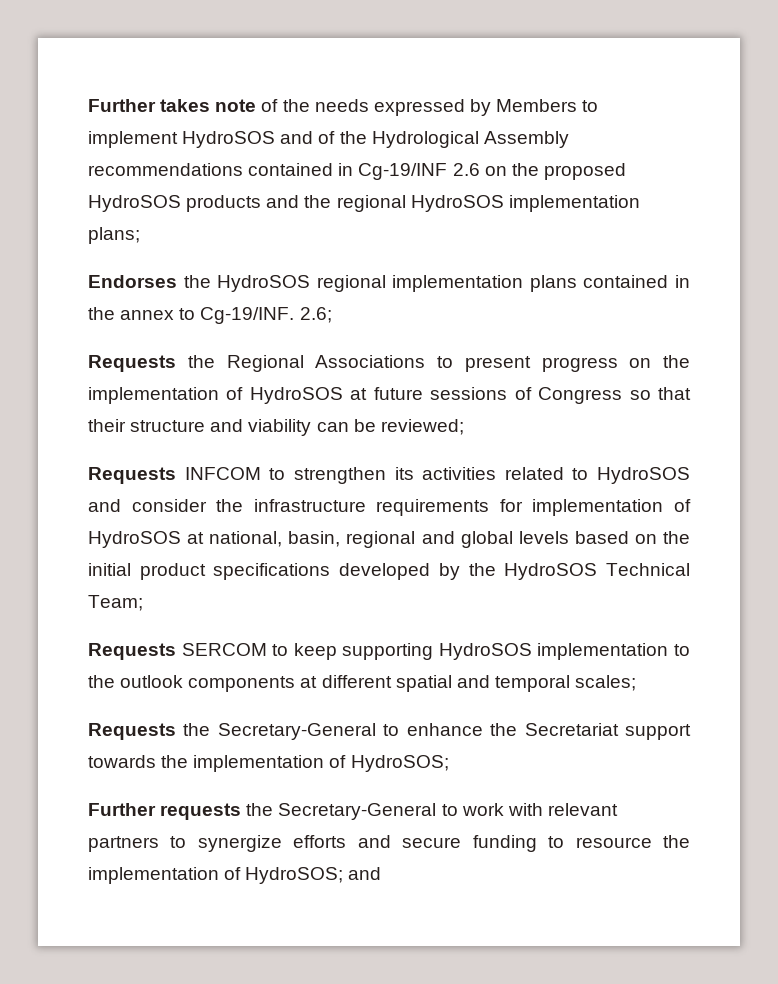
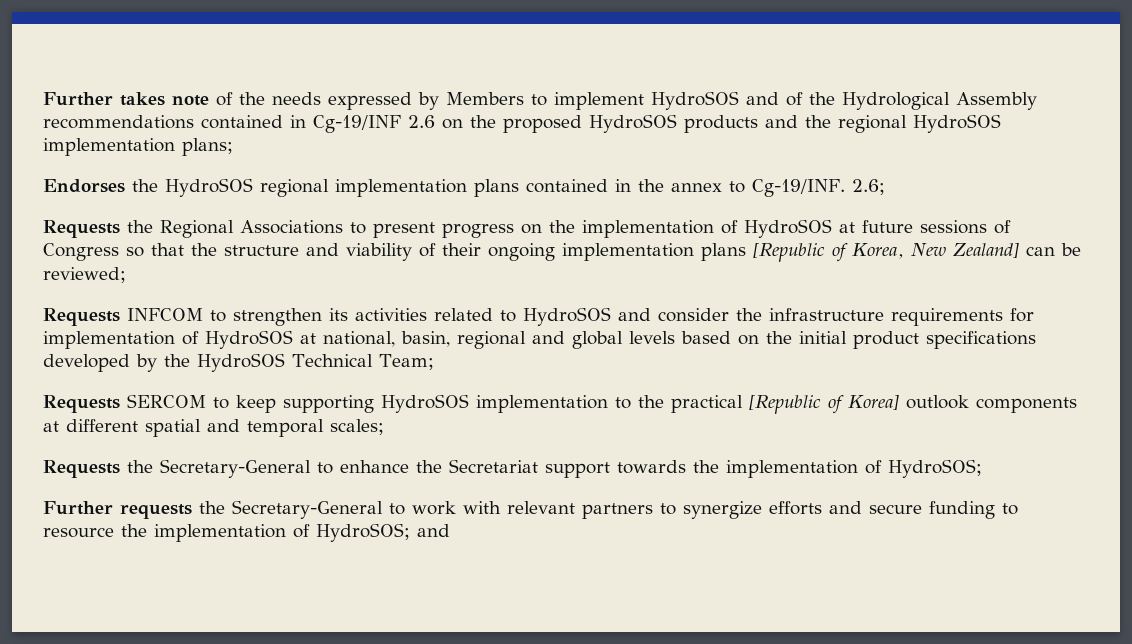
[88,419,126,432] their -> [191,243,217,256] the
(312, 427) none -> [419,242,1019,262] of their ongoing implementation plans [Republic of Korea, New Zealand]
(115, 681) none -> [671,394,899,414] practical [Republic of Korea]

